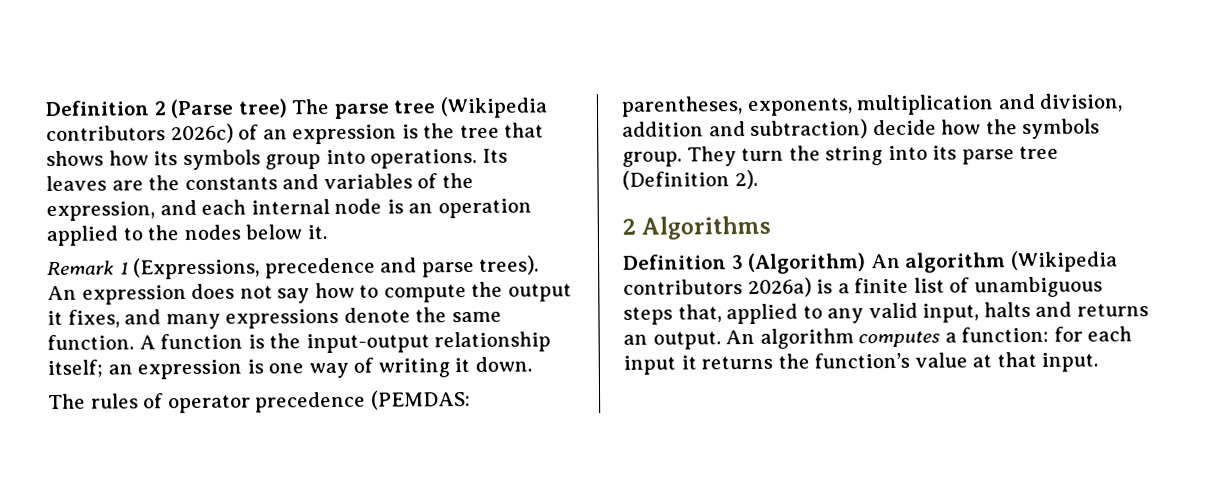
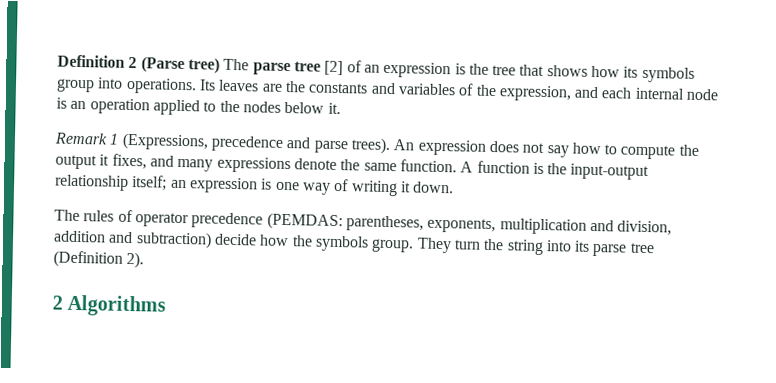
[439,96,548,119] [46,123,234,144] (Wikipedia contributors 2026c) -> [324,60,344,76] [2]
[623,250,1118,275] [623,276,1103,298] [623,301,1149,325] [623,326,1133,350] [623,351,1099,375] // Definition 3 (Algorithm) An algorithm (Wikipedia contributors 2026a) is a finite list of unambiguous steps that, applied to any valid input, halts and returns an output. An algorithm computes a function: for each input it returns the function’s value at that input. -> (167, 305) none

